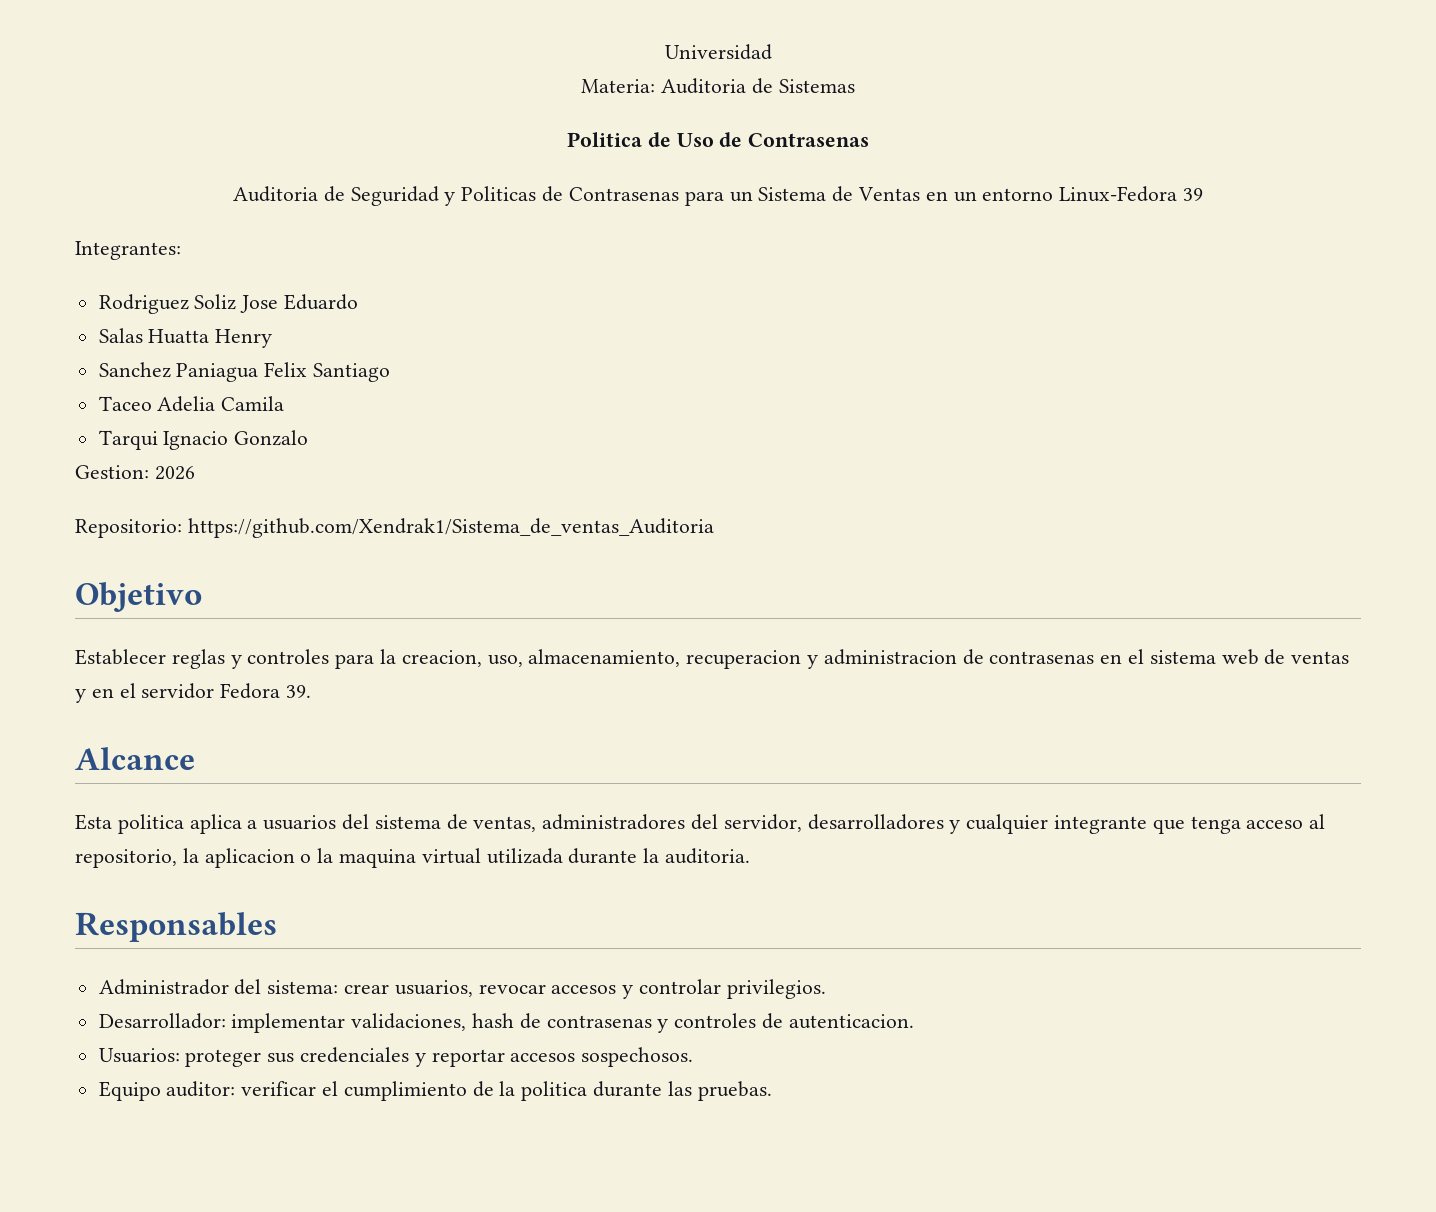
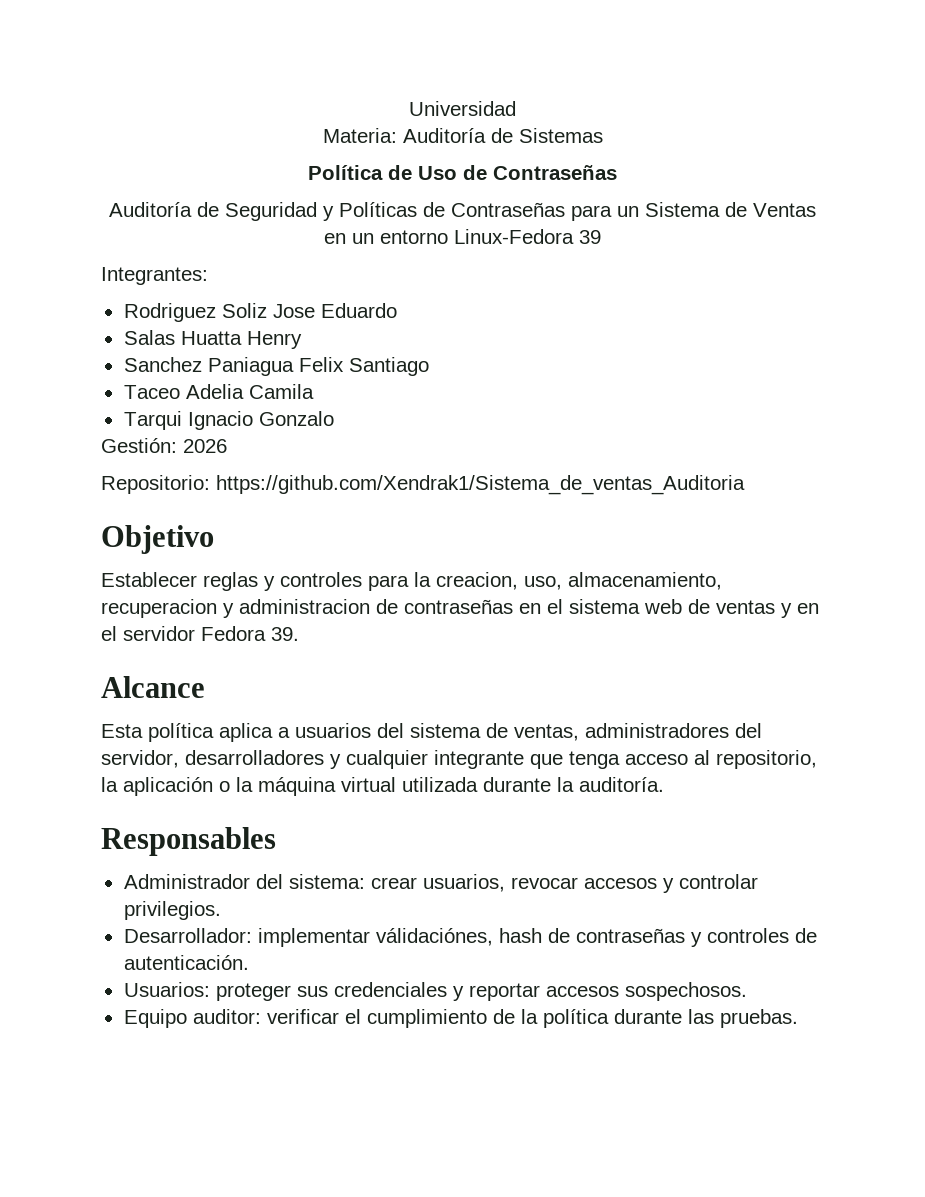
[661,78,747,94] Auditoria -> [402,128,486,143] Auditoría
[566,132,642,147] Politica -> [308,165,383,180] Política
[748,133,870,147] [233,186,319,202] Contrasenas // Auditoria -> [493,165,617,180] [109,202,192,217] Contraseñas // Auditoría
[461,186,679,202] Politicas de Contrasenas -> [339,202,565,217] Políticas de Contraseñas
[75,465,149,479] Gestion: -> [101,438,177,453] Gestión:
[989,651,1095,664] contrasenas -> [404,599,513,614] contraseñas
[117,814,184,834] politica -> [148,723,214,742] política
[204,848,295,868] aplicacion -> [123,777,213,796] aplicación
[339,849,417,868] maquina -> [258,777,336,796] máquina
[665,848,751,864] auditoria. -> [579,777,664,792] auditoría.
[351,1013,467,1031] validaciones, -> [375,928,493,946] válidaciónes,
[546,1015,652,1028] contrasenas -> [575,928,685,943] contraseñas
[788,1014,914,1029] autenticacion. -> [123,955,249,970] autenticación.
[521,1081,588,1101] politica -> [542,1009,609,1028] política

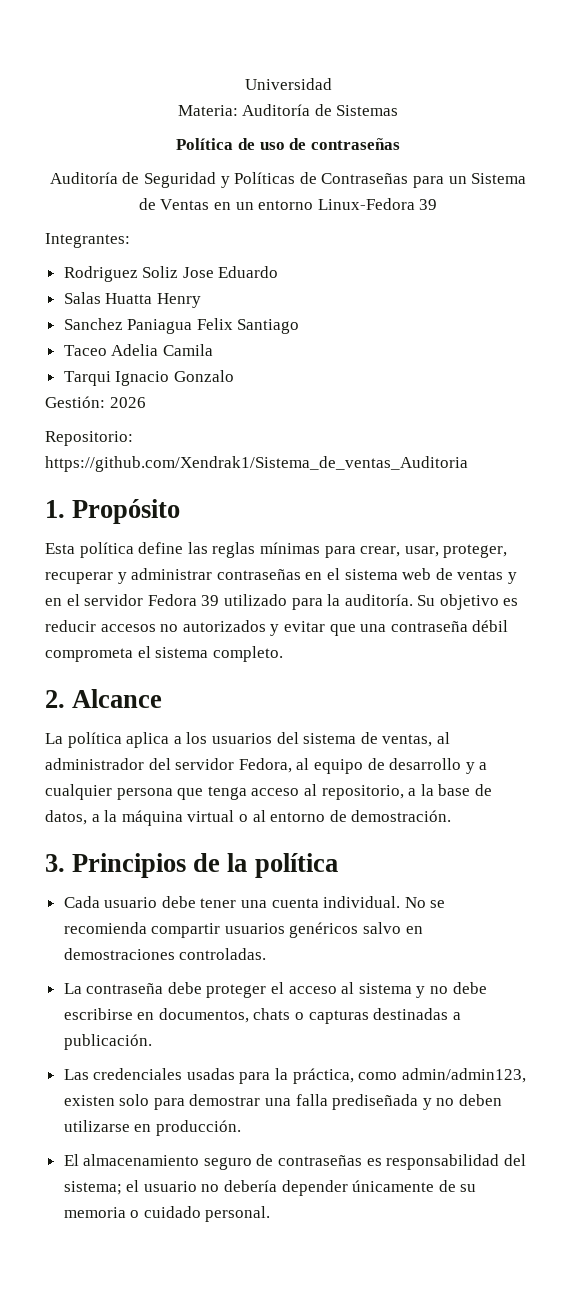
[418,165,617,180] Uso de Contraseñas -> [259,138,400,150] uso de contraseñas
[101,525,214,554] [101,572,722,591] [101,599,398,618] Objetivo // Establecer reglas y controles para la creacion, uso, almacenamiento, recuperacion y administracion de -> [45,499,181,524] [45,542,508,558] [45,568,213,584] 1. Propósito // Esta política define las reglas mínimas para crear, usar, proteger, recuperar y administrar
[271,627,299,641] 39. // -> [201,594,519,610] [45,620,509,636] [45,646,283,662] [45,690,65,708] 39 utilizado para la auditoría. Su objetivo es reducir accesos no autorizados y evitar que una contraseña débil comprometa el sistema completo. // 2.
[101,724,143,738] Esta -> [45,733,63,744] La
(290, 732) none -> [186,732,208,744] los
[585,723,762,738] [101,750,524,769] administradores del servidor, desarrolladores y cualquier integrante -> [436,732,450,744] [45,758,488,774] [45,784,173,800] al administrador del servidor Fedora, al equipo de desarrollo y a cualquier persona
[101,777,664,796] [101,827,276,856] [123,874,758,893] [123,901,221,920] [123,928,817,947] [123,955,249,970] [123,982,747,1001] [123,1009,798,1028] la aplicación o la máquina virtual utilizada durante la auditoría. // Responsables // Administrador del sistema: crear usuarios, revocar accesos y controlar privilegios. // Desarrollador: implementar válidaciónes, hash de contraseñas y controles de autenticación. // Usuarios: proteger sus credenciales y reportar accesos sospechosos. // Equipo auditor: verificar el cumplimiento de la política durante las pruebas. -> [408,784,492,796] [45,810,452,826] [45,853,338,878] [63,896,446,908] [63,922,423,938] [63,948,267,960] [63,982,487,998] [63,1008,461,1024] [63,1034,152,1050] [63,1068,526,1084] [63,1094,503,1110] [63,1120,241,1136] [63,1154,526,1170] [63,1180,477,1196] [63,1206,271,1222] a la base de datos, a la máquina virtual o al entorno de demostración. // 3. Principios de la política // Cada usuario debe tener una cuenta individual. No se recomienda compartir usuarios genéricos salvo en demostraciones controladas. // La contraseña debe proteger el acceso al sistema y no debe escribirse en documentos, chats o capturas destinadas a publicación. // Las credenciales usadas para la práctica, como admin/admin123, existen solo para demostrar una falla prediseñada y no deben utilizarse en producción. // El almacenamiento seguro de contraseñas es responsabilidad del sistema; el usuario no debería depender únicamente de su memoria o cuidado personal.

